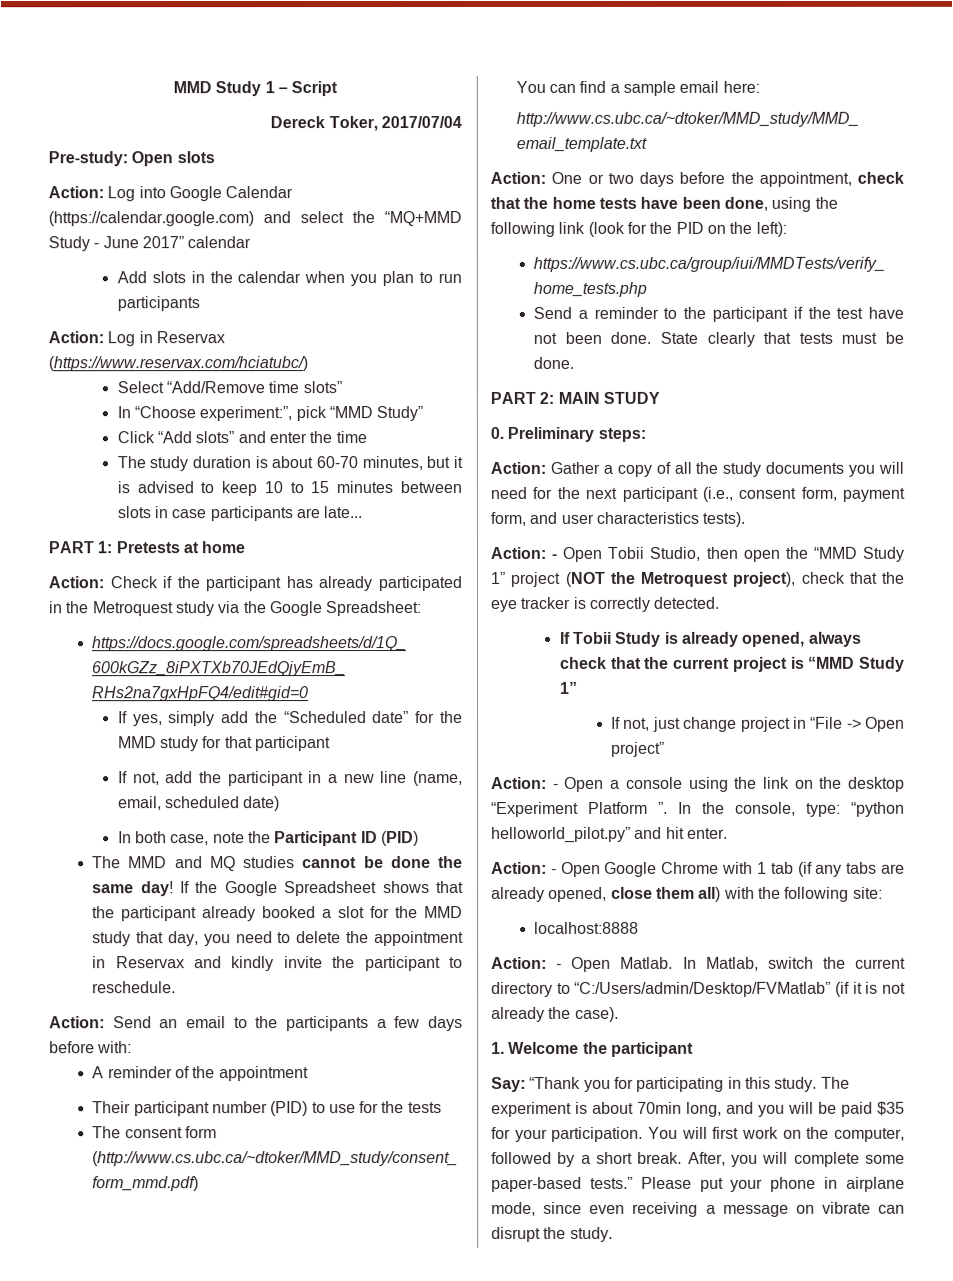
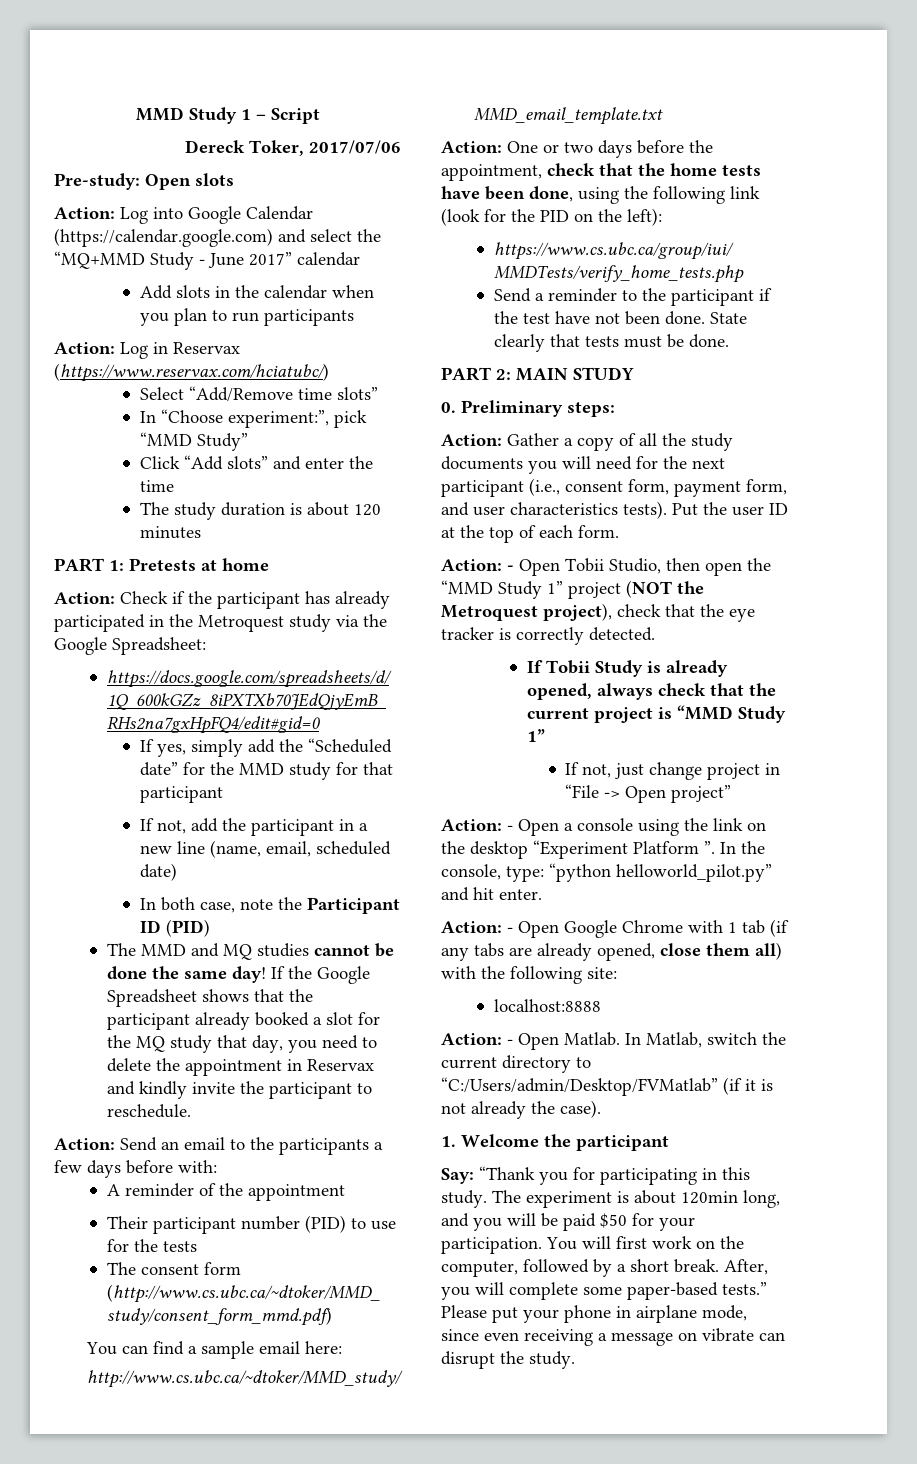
[381,116,462,129] 2017/07/04 -> [309,140,401,154] 2017/07/06
[316,456,463,471] [116,481,462,497] [116,506,363,522] 60-70 minutes, but it is advised to keep 10 to 15 minutes between slots in case participants are late... -> [353,504,381,516] [139,526,201,539] 120 minutes
[424,906,464,919] MMD -> [136,1036,166,1052] MQ
(746, 519) none -> [672,502,788,516] [441,525,619,543] Put the user ID at the top of each form.
[637,1101,682,1114] 70min -> [681,1191,738,1204] 120min
[877,1101,905,1116] $35 -> [600,1213,627,1228] $50

